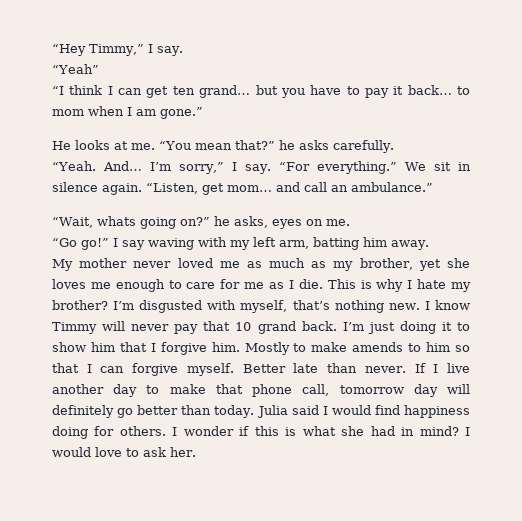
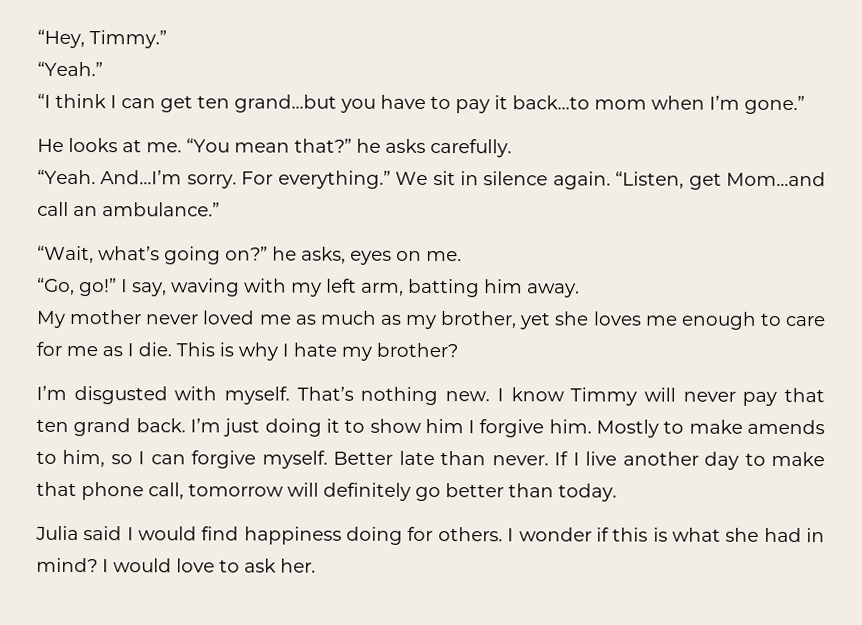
[52,44,183,56] [52,64,99,74] “Hey Timmy,” I say. // “Yeah” -> [37,29,167,49] [37,61,103,77] “Hey, Timmy.” // “Yeah.”
[199,85,278,98] grand… but -> [234,94,337,113] grand…but
[407,85,470,95] [52,106,156,116] back… to mom when I am -> [512,95,740,110] back…to mom when I’m
[102,161,310,174] And… I’m sorry,” I say. “For -> [100,170,274,189] And…I’m sorry. For
[227,182,300,192] mom… and -> [725,171,826,187] Mom…and
[96,216,136,226] whats -> [98,246,160,261] what’s
[52,238,77,247] “Go -> [37,277,75,296] “Go,
[122,240,145,250] say -> [132,282,167,297] say,
(108, 305) none -> (458, 350) //
[240,300,330,313] myself, that’s -> [224,386,354,405] myself. That’s
[235,322,252,331] 10 -> [36,418,69,432] ten
[119,342,147,352] that -> (464, 426) none
[426,342,471,352] [52,363,79,373] him so that -> [62,449,133,468] him, so
[413,384,438,397] day -> (284, 490) none
(255, 411) none -> (617, 492) //

